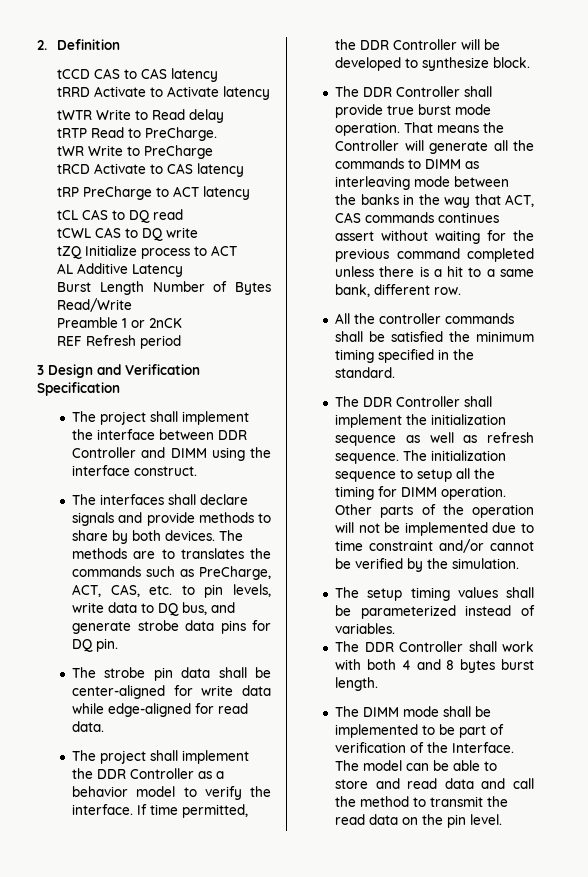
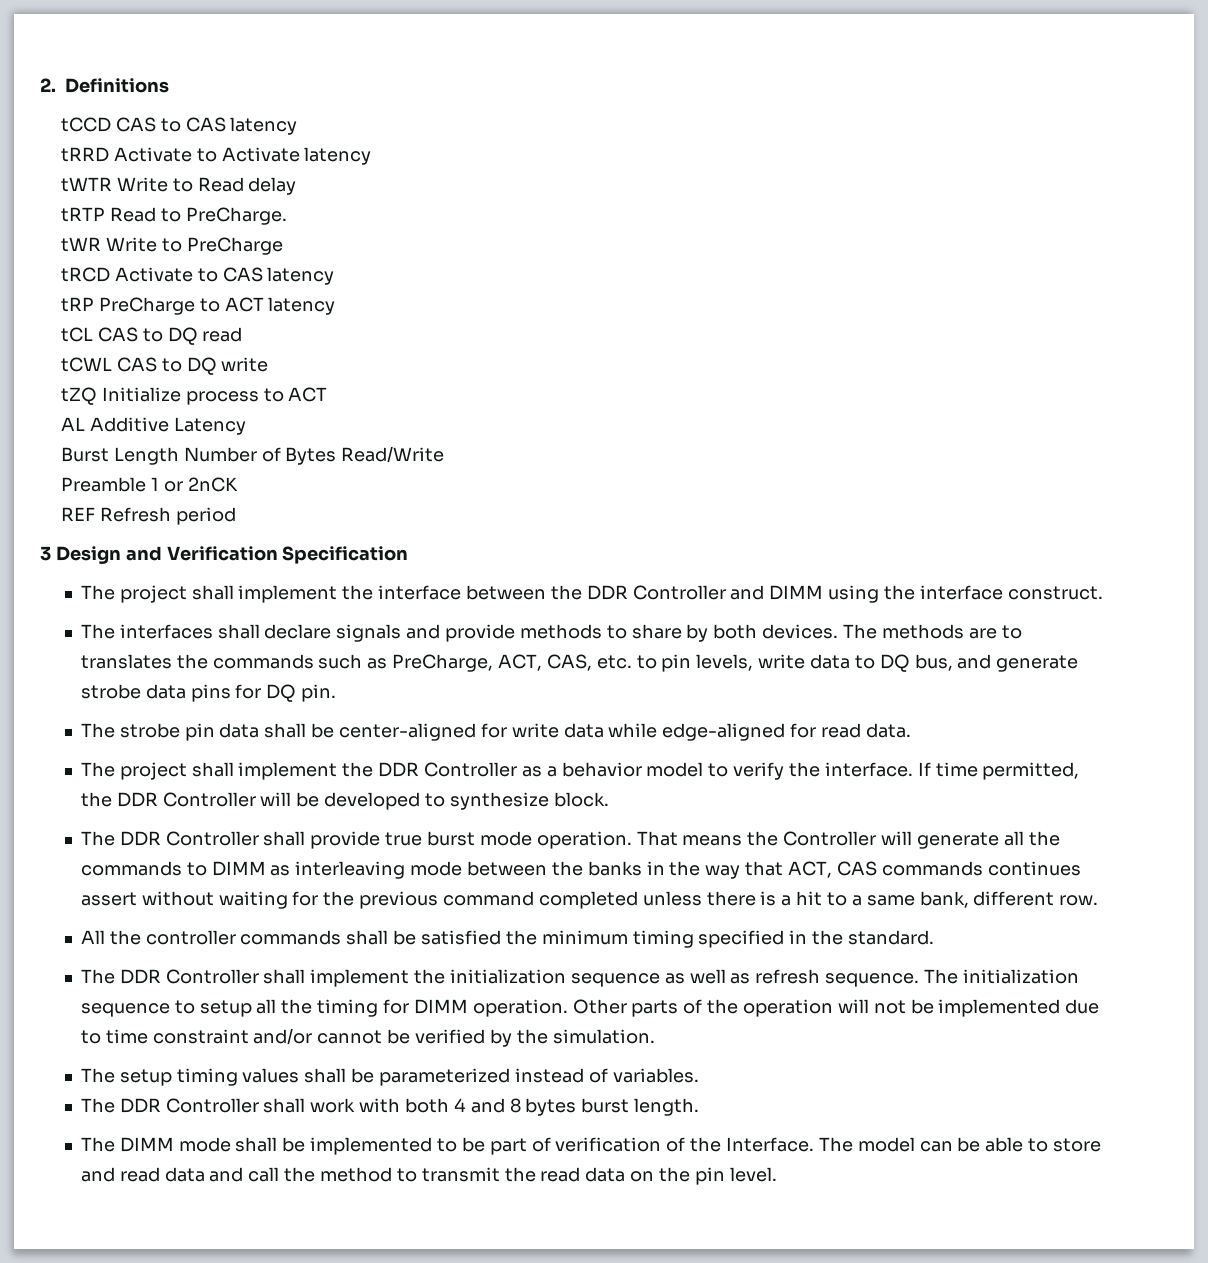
[57,39,121,50] Definition -> [65,78,169,93] Definitions
(215, 434) none -> [550,585,582,600] the

